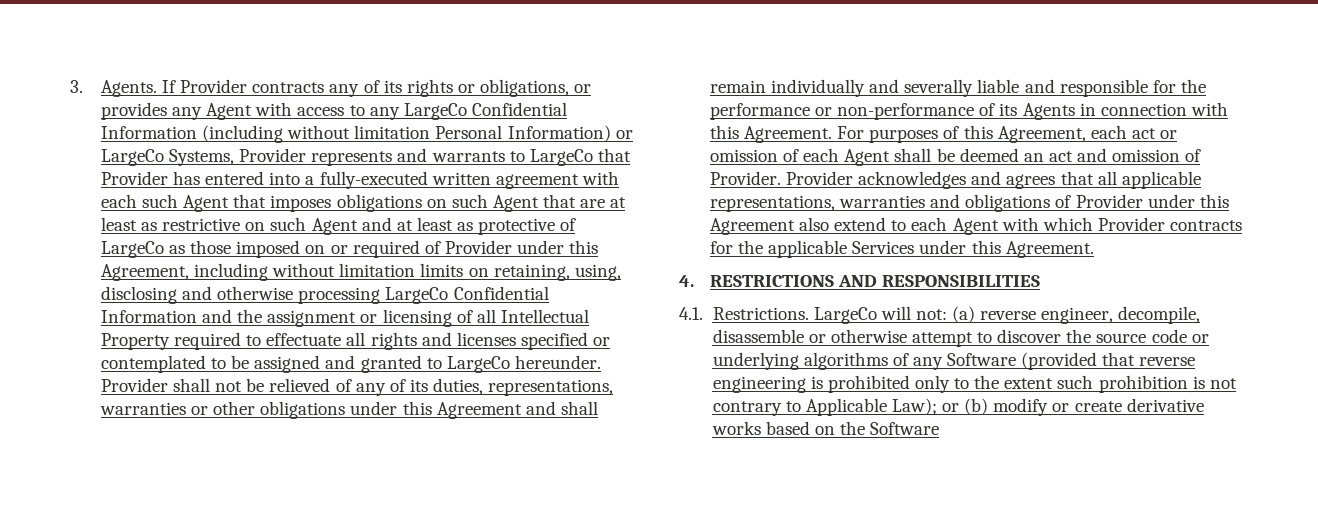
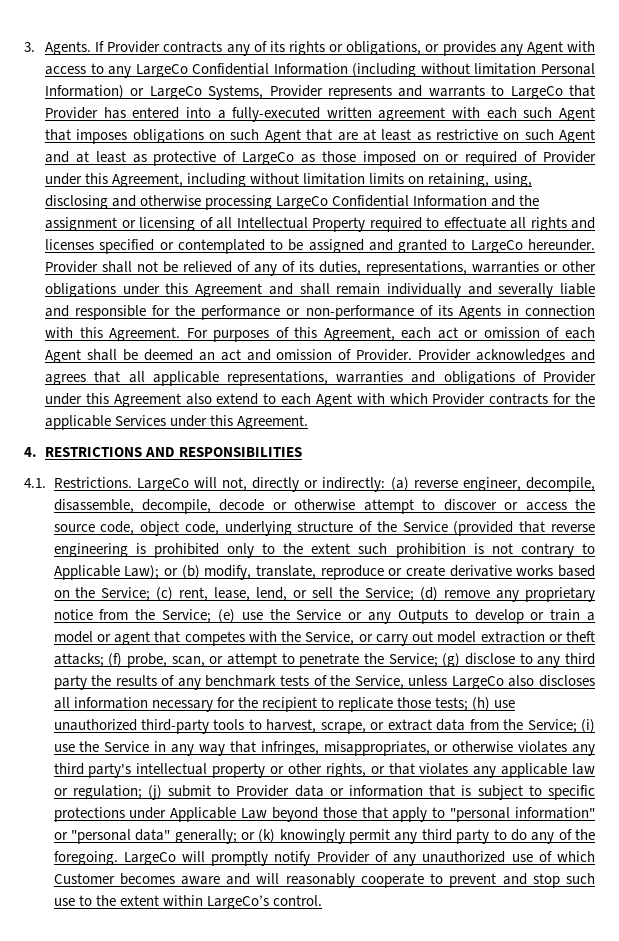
[915,309,947,320] not: -> [221,477,386,492] not, directly or indirectly:
[712,329,804,343] disassemble -> [53,499,265,514] disassemble, decompile, decode
[1066,329,1209,343] [712,352,1017,370] the source code or underlying algorithms of any Software -> [504,499,595,511] [53,521,448,536] or access the source code, object code, underlying structure of the Service
[993,398,1049,416] modify -> [204,565,384,580] modify, translate, reproduce
[870,422,940,435] Software -> [101,587,596,602] [53,609,595,624] [53,631,595,646] [53,653,596,668] [53,675,596,690] [53,697,516,712] [53,719,595,734] [53,741,595,756] [53,763,595,778] [53,785,595,800] [53,807,596,822] [53,829,596,844] [53,851,596,866] [53,873,596,888] [53,895,322,909] Service; (c) rent, lease, lend, or sell the Service; (d) remove any proprietary notice from the Service; (e) use the Service or any Outputs to develop or train a model or agent that competes with the Service, or carry out model extraction or theft attacks; (f) probe, scan, or attempt to penetrate the Service; (g) disclose to any third party the results of any benchmark tests of the Service, unless LargeCo also discloses all information necessary for the recipient to replicate those tests; (h) use unauthorized third-party tools to harvest, scrape, or extract data from the Service; (i) use the Service in any way that infringes, misappropriates, or otherwise violates any third party's intellectual property or other rights, or that violates any applicable law or regulation; (j) submit to Provider data or information that is subject to specific protections under Applicable Law beyond those that apply to "personal information" or "personal data" generally; or (k) knowingly permit any third party to do any of the foregoing. LargeCo will promptly notify Provider of any unauthorized use of which Customer becomes aware and will reasonably cooperate to prevent and stop such use to the extent within LargeCo’s control.

